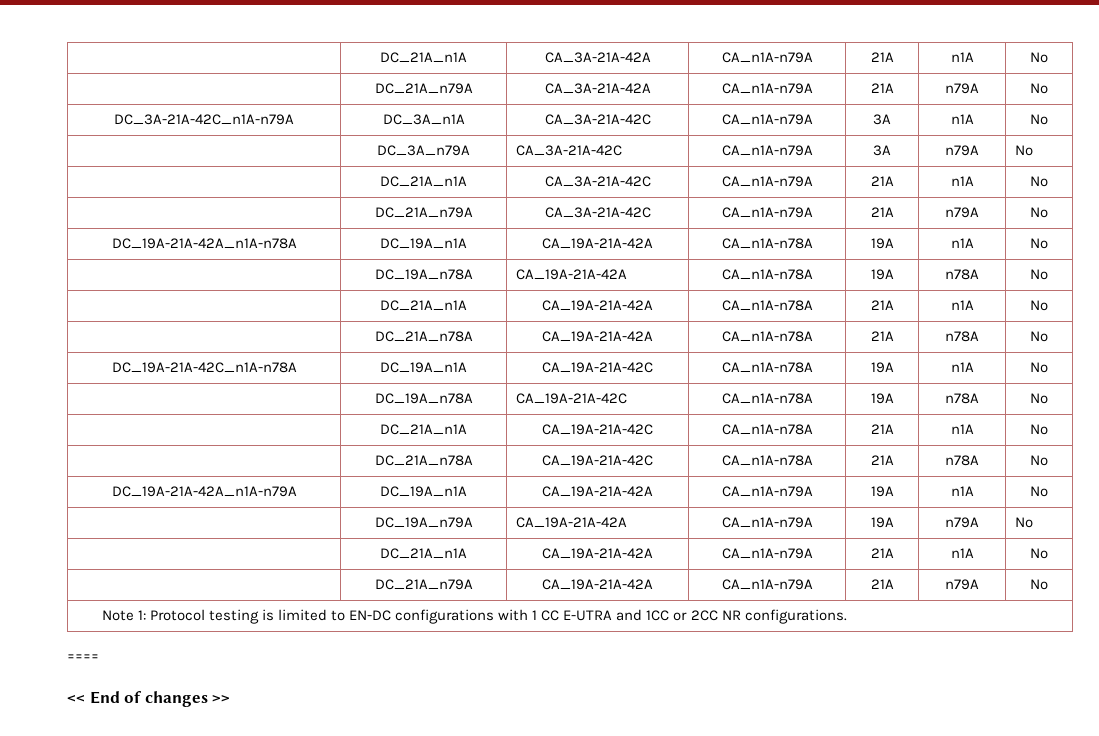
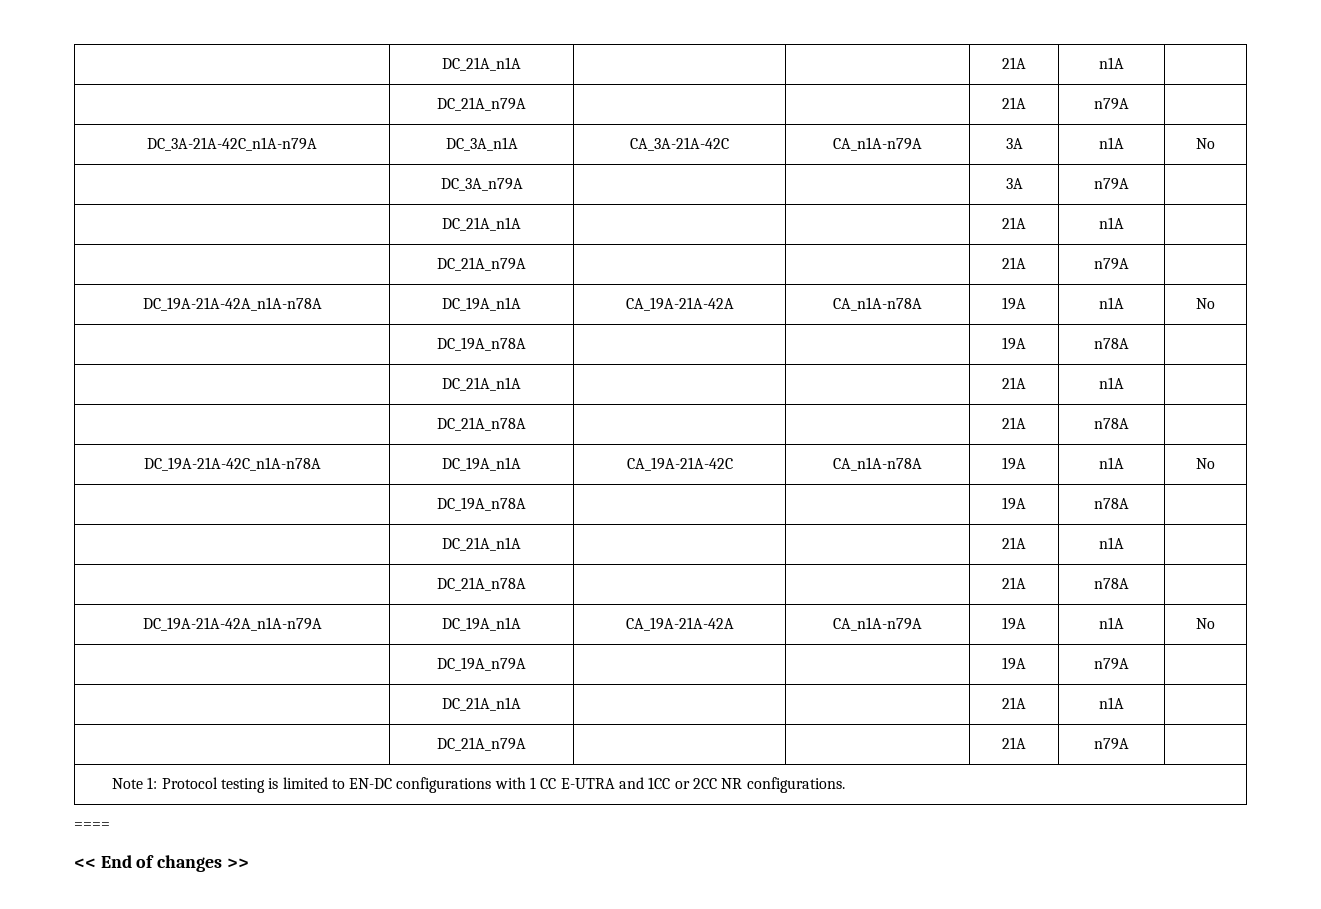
[380,52,467,63] [544,52,651,63] [721,52,813,63] [870,52,894,62] [950,52,974,62] [1030,52,1048,63] [374,83,473,94] [544,83,651,94] [721,83,813,94] [870,83,894,93] [945,83,979,94] [1030,83,1048,94] | DC_21A_n1A | CA_3A-21A-42A | CA_n1A-n79A | 21A | n1A | No // | DC_21A_n79A | CA_3A-21A-42A | CA_n1A-n79A | 21A | n79A | No -> [442,57,521,71] [1002,57,1026,69] [1099,57,1124,69] [437,97,526,111] [1002,97,1026,109] [1094,98,1129,110] | DC_21A_n1A | | | 21A | n1A | // | DC_21A_n79A | | | 21A | n79A |
[516,145,623,156] [721,145,813,156] CA_3A-21A-42C | CA_n1A-n79A -> (523, 184) |
[1015,145,1034,156] [380,176,467,187] [544,176,651,187] [721,176,813,187] [870,176,894,186] [950,176,974,186] [1030,176,1048,187] [374,207,473,218] [544,207,651,218] [721,207,813,218] [870,207,894,217] [945,207,979,218] [1030,207,1048,218] No // | DC_21A_n1A | CA_3A-21A-42C | CA_n1A-n79A | 21A | n1A | No // | DC_21A_n79A | CA_3A-21A-42C | CA_n1A-n79A | 21A | n79A | No -> [442,217,521,231] [1002,217,1026,229] [1099,217,1124,229] [437,257,526,271] [1002,257,1026,269] [1094,258,1129,270] // | DC_21A_n1A | | | 21A | n1A | // | DC_21A_n79A | | | 21A | n79A |
[516,269,628,280] [721,269,813,280] [870,269,894,280] [945,269,979,280] [1030,269,1048,280] [380,300,467,311] [542,300,653,311] [721,300,813,311] [870,300,894,310] [950,300,974,310] [1030,300,1048,311] [374,331,473,342] [542,331,653,342] [721,331,813,342] [870,331,894,341] [945,331,979,342] [1030,331,1048,342] CA_19A-21A-42A | CA_n1A-n78A | 19A | n78A | No // | DC_21A_n1A | CA_19A-21A-42A | CA_n1A-n78A | 21A | n1A | No // | DC_21A_n78A | CA_19A-21A-42A | CA_n1A-n78A | 21A | n78A | No -> [1002,337,1026,350] [1094,338,1129,349] [442,377,521,391] [1002,377,1026,389] [1099,377,1124,389] [437,417,526,431] [1002,417,1026,429] [1094,418,1129,429] | | 19A | n78A | // | DC_21A_n1A | | | 21A | n1A | // | DC_21A_n78A | | | 21A | n78A |
[516,393,628,404] [721,393,813,404] [870,393,894,404] [945,393,979,404] [1030,393,1048,404] [380,424,467,435] [542,424,653,435] [721,424,813,435] [870,424,894,434] [950,424,974,434] [1030,424,1048,435] [374,455,473,466] [542,455,653,466] [721,455,813,466] [870,455,894,465] [945,455,979,466] [1030,455,1048,466] CA_19A-21A-42C | CA_n1A-n78A | 19A | n78A | No // | DC_21A_n1A | CA_19A-21A-42C | CA_n1A-n78A | 21A | n1A | No // | DC_21A_n78A | CA_19A-21A-42C | CA_n1A-n78A | 21A | n78A | No -> [1002,497,1026,510] [1094,498,1129,509] [442,537,521,551] [1002,537,1026,549] [1099,537,1124,549] [437,577,526,591] [1002,577,1026,589] [1094,578,1129,589] | | 19A | n78A | // | DC_21A_n1A | | | 21A | n1A | // | DC_21A_n78A | | | 21A | n78A |
[516,517,628,528] [721,517,813,528] CA_19A-21A-42A | CA_n1A-n79A -> (526, 664) |
[1015,517,1034,528] [380,548,467,559] [542,548,653,559] [721,548,813,559] [870,548,894,558] [950,548,974,558] [1030,548,1048,559] [374,579,473,590] [542,579,653,590] [721,579,813,590] [870,579,894,589] [945,579,979,590] [1030,579,1048,590] No // | DC_21A_n1A | CA_19A-21A-42A | CA_n1A-n79A | 21A | n1A | No // | DC_21A_n79A | CA_19A-21A-42A | CA_n1A-n79A | 21A | n79A | No -> [442,697,521,711] [1002,697,1026,709] [1099,697,1124,709] [437,737,526,751] [1002,737,1026,749] [1094,738,1129,750] // | DC_21A_n1A | | | 21A | n1A | // | DC_21A_n79A | | | 21A | n79A |

